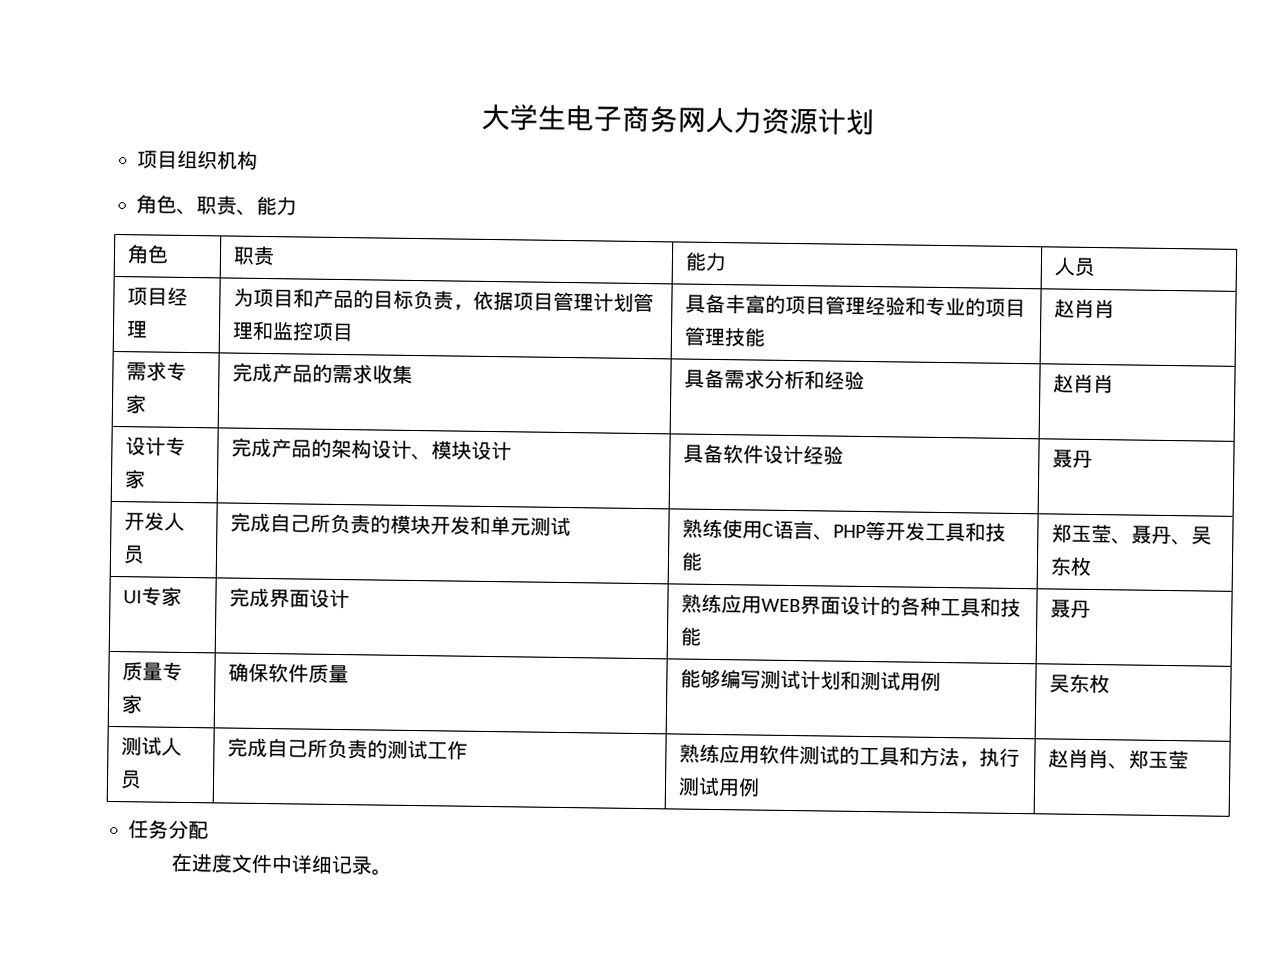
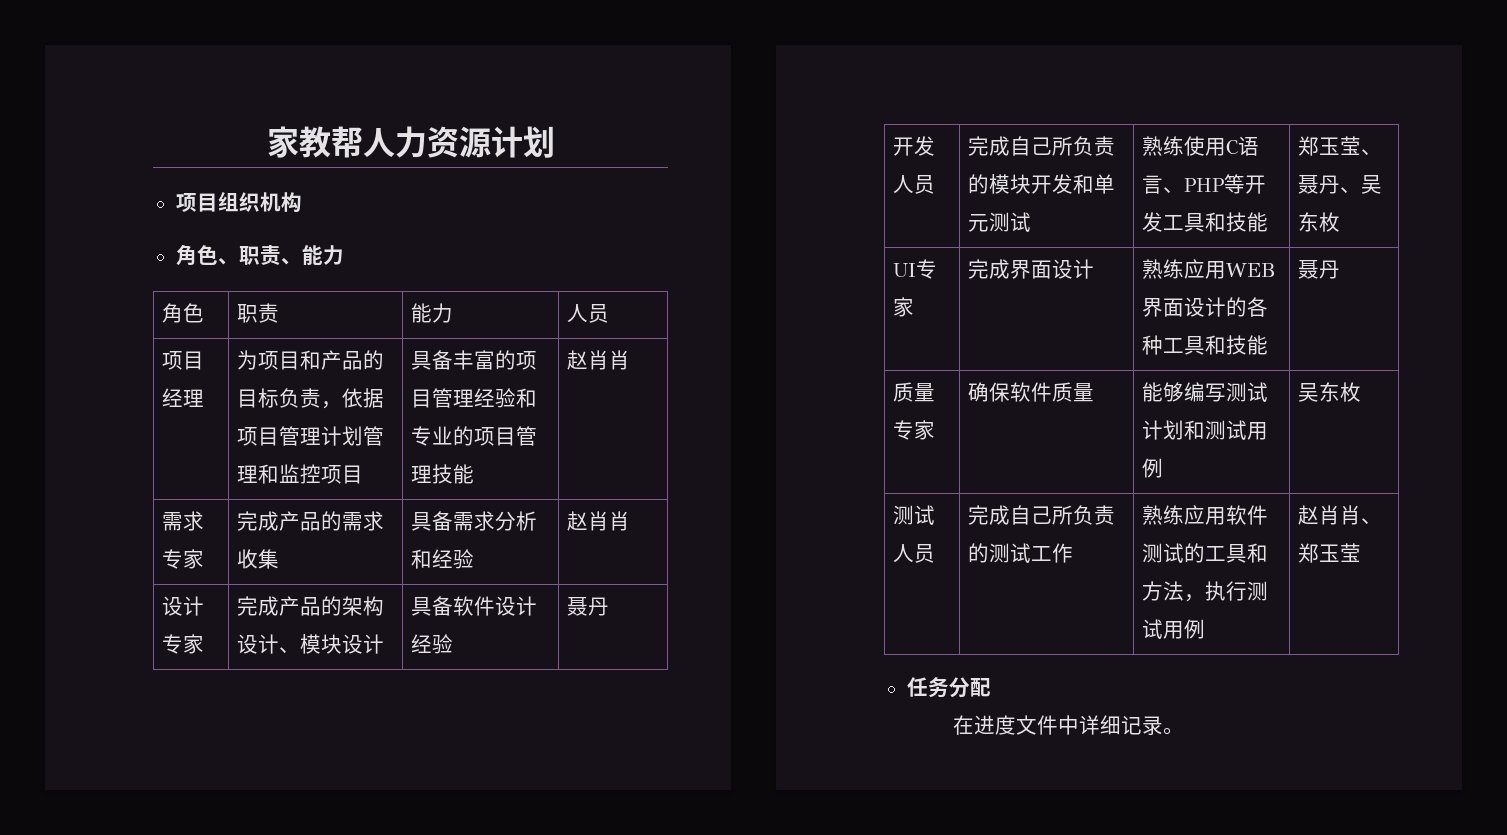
[480,103,706,133] 大学生电子商务网 -> [266,126,363,158] 家教帮

